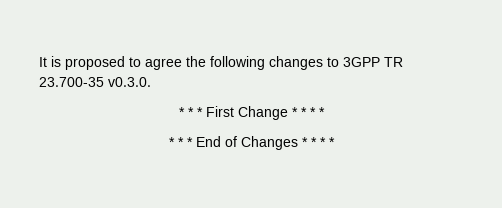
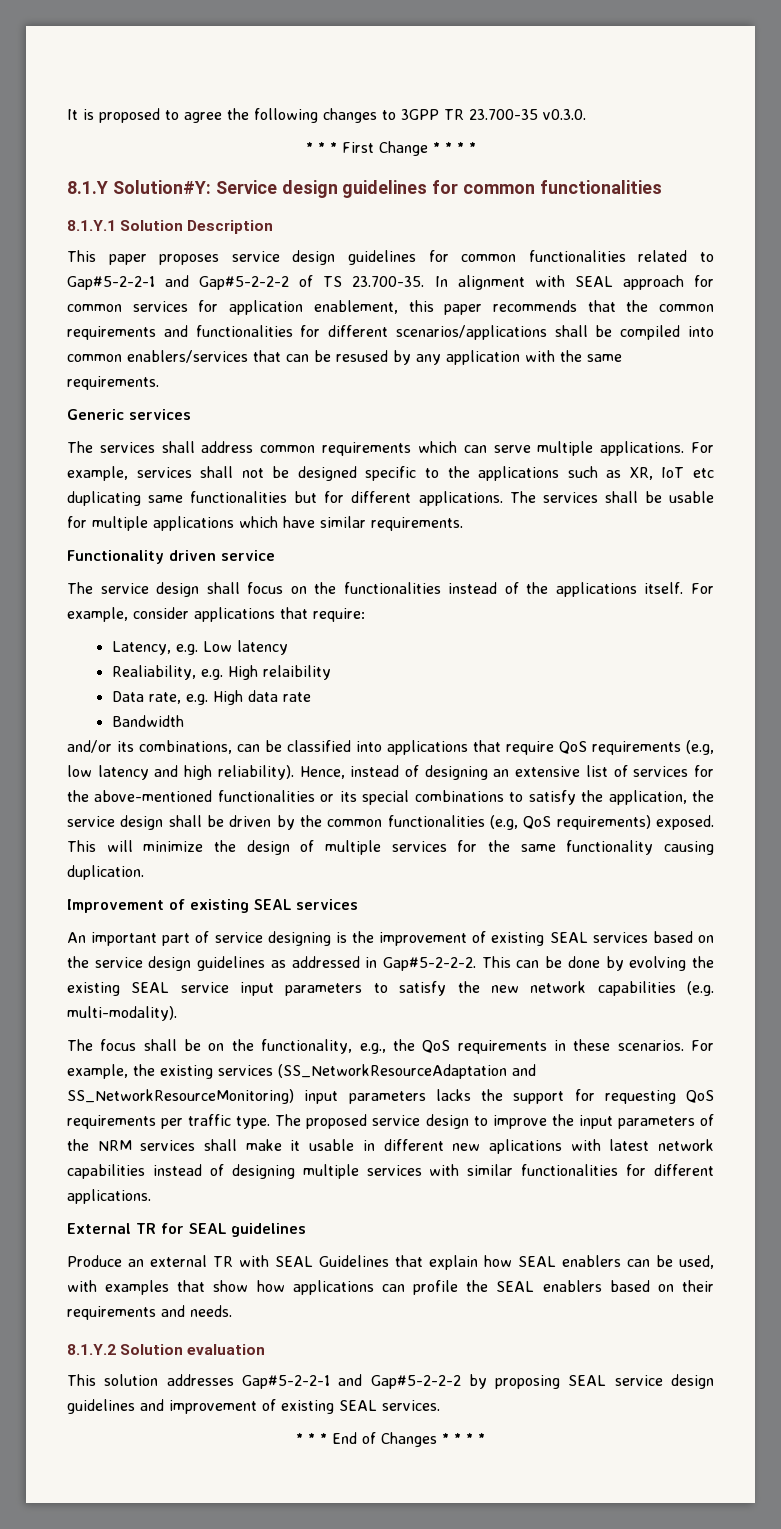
(325, 112) none -> [67,180,663,198] [67,220,274,234] [67,250,715,265] [67,275,714,290] [67,300,714,315] [67,325,715,340] [67,350,622,365] [67,376,159,390] [67,409,191,420] [67,441,714,456] [67,466,714,481] [67,491,714,506] [67,516,463,531] [67,550,275,564] [67,582,715,597] [67,607,365,622] [111,640,288,655] [111,665,331,680] [111,690,311,705] [111,715,184,727] [67,740,714,755] [67,765,714,780] [67,790,714,805] [67,815,714,830] [67,840,715,855] [67,865,144,880] [67,899,358,913] [67,931,714,946] [67,956,714,971] [67,981,715,996] [67,1006,177,1021] [67,1039,714,1054] [67,1064,536,1079] [67,1089,714,1104] [67,1114,715,1129] [67,1139,714,1154] [67,1164,714,1179] [67,1189,151,1204] [67,1223,306,1237] [67,1255,714,1270] [67,1280,714,1295] [67,1305,232,1320] [67,1344,266,1355] [67,1374,714,1389] [67,1399,440,1414] // 8.1.Y Solution#Y: Service design guidelines for common functionalities // 8.1.Y.1 Solution Description // This paper proposes service design guidelines for common functionalities related to Gap#5-2-2-1 and Gap#5-2-2-2 of TS 23.700-35. In alignment with SEAL approach for common services for application enablement, this paper recommends that the common requirements and functionalities for different scenarios/applications shall be compiled into common enablers/services that can be resused by any application with the same requirements. // Generic services // The services shall address common requirements which can serve multiple applications. For example, services shall not be designed specific to the applications such as XR, IoT etc duplicating same functionalities but for different applications. The services shall be usable for multiple applications which have similar requirements. // Functionality driven service // The service design shall focus on the functionalities instead of the applications itself. For example, consider applications that require: // Latency, e.g. Low latency // Realiability, e.g. High relaibility // Data rate, e.g. High data rate // Bandwidth // and/or its combinations, can be classified into applications that require QoS requirements (e.g, low latency and high reliability). Hence, instead of designing an extensive list of services for the above-mentioned functionalities or its special combinations to satisfy the application, the service design shall be driven by the common functionalities (e.g, QoS requirements) exposed. This will minimize the design of multiple services for the same functionality causing duplication. // Improvement of existing SEAL services // An important part of service designing is the improvement of existing SEAL services based on the service design guidelines as addressed in Gap#5-2-2-2. This can be done by evolving the existing SEAL service input parameters to satisfy the new network capabilities (e.g. multi-modality). // The focus shall be on the functionality, e.g., the QoS requirements in these scenarios. For example, the existing services (SS_NetworkResourceAdaptation and SS_NetworkResourceMonitoring) input parameters lacks the support for requesting QoS requirements per traffic type. The proposed service design to improve the input parameters of the NRM services shall make it usable in different new aplications with latest network capabilities instead of designing multiple services with similar functionalities for different applications. // External TR for SEAL guidelines // Produce an external TR with SEAL Guidelines that explain how SEAL enablers can be used, with examples that show how applications can profile the SEAL enablers based on their requirements and needs. // 8.1.Y.2 Solution evaluation // This solution addresses Gap#5-2-2-1 and Gap#5-2-2-2 by proposing SEAL service design guidelines and improvement of existing SEAL services.

